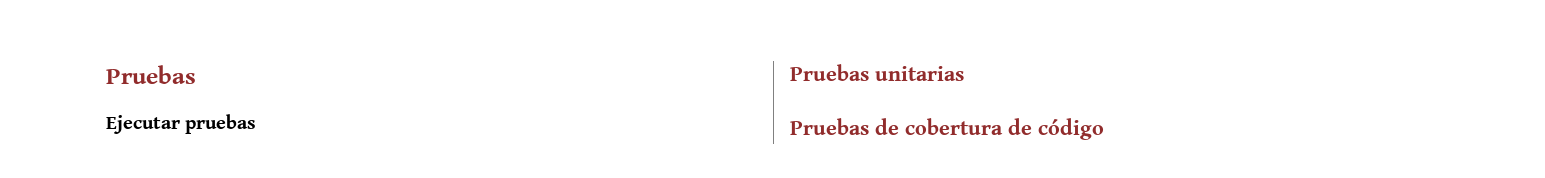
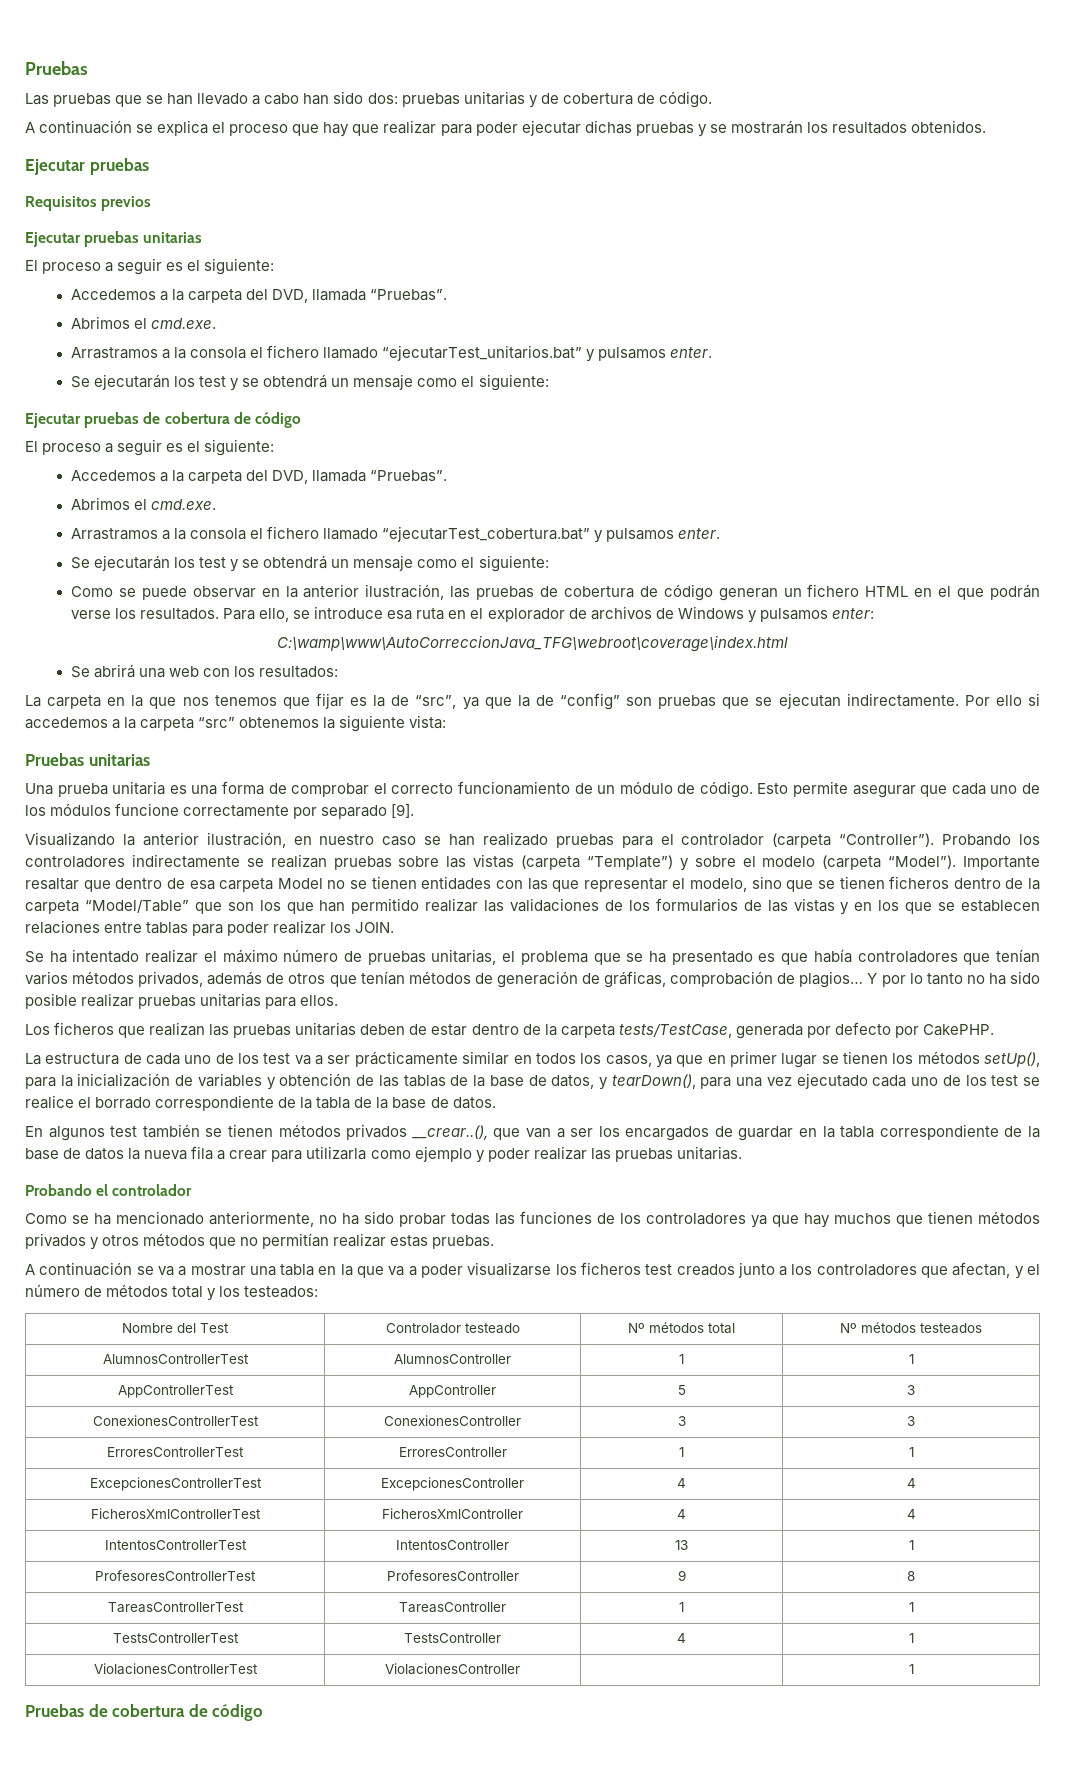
[106,114,257,134] [790,64,964,81] Ejecutar pruebas // Pruebas unitarias -> [25,91,712,108] [25,120,986,137] [25,158,149,175] [25,196,152,211] [25,231,203,247] [25,258,275,275] [70,289,448,303] [70,316,217,329] [70,345,713,362] [70,374,549,391] [25,412,301,428] [25,439,275,456] [70,470,448,484] [70,497,217,510] [70,526,721,543] [70,555,549,572] [70,584,1040,601] [70,606,874,623] [277,635,788,652] [70,664,339,678] [25,693,1041,710] [25,715,447,732] [25,753,150,766] [25,781,1041,798] [25,803,415,819] [25,832,1040,848] [25,854,1040,871] [25,876,1040,892] [25,898,1040,915] [25,920,395,936] [25,949,1040,965] [25,971,1041,988] [25,993,339,1009] [25,1022,994,1039] [25,1051,1040,1068] [25,1073,1041,1090] [25,1095,496,1111] [25,1124,1041,1141] [25,1146,742,1163] [25,1184,193,1196] [25,1211,1040,1228] [25,1233,495,1250] [25,1262,1040,1279] [25,1284,319,1301] [122,1323,229,1333] [385,1323,520,1334] [628,1322,735,1334] [840,1322,982,1334] [102,1354,249,1364] [394,1354,511,1364] [679,1354,684,1364] [908,1354,914,1364] [117,1385,234,1398] [409,1385,496,1398] [677,1385,686,1395] [907,1385,915,1395] [92,1415,259,1426] [384,1415,521,1426] [677,1416,686,1426] [907,1416,915,1426] [107,1447,244,1457] [398,1447,507,1457] [679,1447,684,1457] [908,1447,914,1457] [89,1477,262,1491] [381,1477,524,1491] [677,1478,686,1488] [906,1478,916,1488] [90,1508,261,1519] [382,1508,523,1519] [677,1509,686,1519] [906,1509,916,1519] [104,1540,247,1550] [396,1540,509,1550] [675,1540,688,1550] [908,1540,914,1550] [95,1570,256,1581] [386,1570,519,1581] [677,1570,686,1581] [907,1571,915,1581] [107,1602,244,1613] [399,1602,506,1613] [679,1602,684,1612] [908,1602,914,1612] [112,1633,239,1643] [404,1633,501,1643] [677,1633,686,1643] [908,1633,914,1643] [93,1663,258,1675] [385,1663,520,1675] [908,1664,914,1674] Las pruebas que se han llevado a cabo han sido dos: pruebas unitarias y de cobertura de código. // A continuación se explica el proceso que hay que realizar para poder ejecutar dichas pruebas y se mostrarán los resultados obtenidos. // Ejecutar pruebas // Requisitos previos // Ejecutar pruebas unitarias // El proceso a seguir es el siguiente: // Accedemos a la carpeta del DVD, llamada “Pruebas”. // Abrimos el cmd.exe. // Arrastramos a la consola el fichero llamado “ejecutarTest_unitarios.bat” y pulsamos enter. // Se ejecutarán los test y se obtendrá un mensaje como el siguiente: // Ejecutar pruebas de cobertura de código // El proceso a seguir es el siguiente: // Accedemos a la carpeta del DVD, llamada “Pruebas”. // Abrimos el cmd.exe. // Arrastramos a la consola el fichero llamado “ejecutarTest_cobertura.bat” y pulsamos enter. // Se ejecutarán los test y se obtendrá un mensaje como el siguiente: // Como se puede observar en la anterior ilustración, las pruebas de cobertura de código generan un fichero HTML en el que podrán verse los resultados. Para ello, se introduce esa ruta en el explorador de archivos de Windows y pulsamos enter: // C:\wamp\www\AutoCorreccionJava_TFG\webroot\coverage\index.html // Se abrirá una web con los resultados: // La carpeta en la que nos tenemos que fijar es la de “src”, ya que la de “config” son pruebas que se ejecutan indirectamente. Por ello si accedemos a la carpeta “src” obtenemos la siguiente vista: // Pruebas unitarias // Una prueba unitaria es una forma de comprobar el correcto funcionamiento de un módulo de código. Esto permite asegurar que cada uno de los módulos funcione correctamente por separado [9]. // Visualizando la anterior ilustración, en nuestro caso se han realizado pruebas para el controlador (carpeta “Controller”). Probando los controladores indirectamente se realizan pruebas sobre las vistas (carpeta “Template”) y sobre el modelo (carpeta “Model”). Importante resaltar que dentro de esa carpeta Model no se tienen entidades con las que representar el modelo, sino que se tienen ficheros dentro de la carpeta “Model/Table” que son los que han permitido realizar las validaciones de los formularios de las vistas y en los que se establecen relaciones entre tablas para poder realizar los JOIN. // Se ha intentado realizar el máximo número de pruebas unitarias, el problema que se ha presentado es que había controladores que tenían varios métodos privados, además de otros que tenían métodos de generación de gráficas, comprobación de plagios… Y por lo tanto no ha sido posible realizar pruebas unitarias para ellos. // Los ficheros que realizan las pruebas unitarias deben de estar dentro de la carpeta tests/TestCase, generada por defecto por CakePHP. // La estructura de cada uno de los test va a ser prácticamente similar en todos los casos, ya que en primer lugar se tienen los métodos setUp(), para la inicialización de variables y obtención de las tablas de la base de datos, y tearDown(), para una vez ejecutado cada uno de los test se realice el borrado correspondiente de la tabla de la base de datos. // En algunos test también se tienen métodos privados __crear..(), que van a ser los encargados de guardar en la tabla correspondiente de la base de datos la nueva fila a crear para utilizarla como ejemplo y poder realizar las pruebas unitarias. // Probando el controlador // Como se ha mencionado anteriormente, no ha sido probar todas las funciones de los controladores ya que hay muchos que tienen métodos privados y otros métodos que no permitían realizar estas pruebas. // A continuación se va a mostrar una tabla en la que va a poder visualizarse los ficheros test creados junto a los controladores que afectan, y el número de métodos total y los testeados: // Nombre del Test | Controlador testeado | Nº métodos total | Nº métodos testeados // AlumnosControllerTest | AlumnosController | 1 | 1 // AppControllerTest | AppController | 5 | 3 // ConexionesControllerTest | ConexionesController | 3 | 3 // ErroresControllerTest | ErroresController | 1 | 1 // ExcepcionesControllerTest | ExcepcionesController | 4 | 4 // FicherosXmlControllerTest | FicherosXmlController | 4 | 4 // IntentosControllerTest | IntentosController | 13 | 1 // ProfesoresControllerTest | ProfesoresController | 9 | 8 // TareasControllerTest | TareasController | 1 | 1 // TestsControllerTest | TestsController | 4 | 1 // ViolacionesControllerTest | ViolacionesController | | 1

